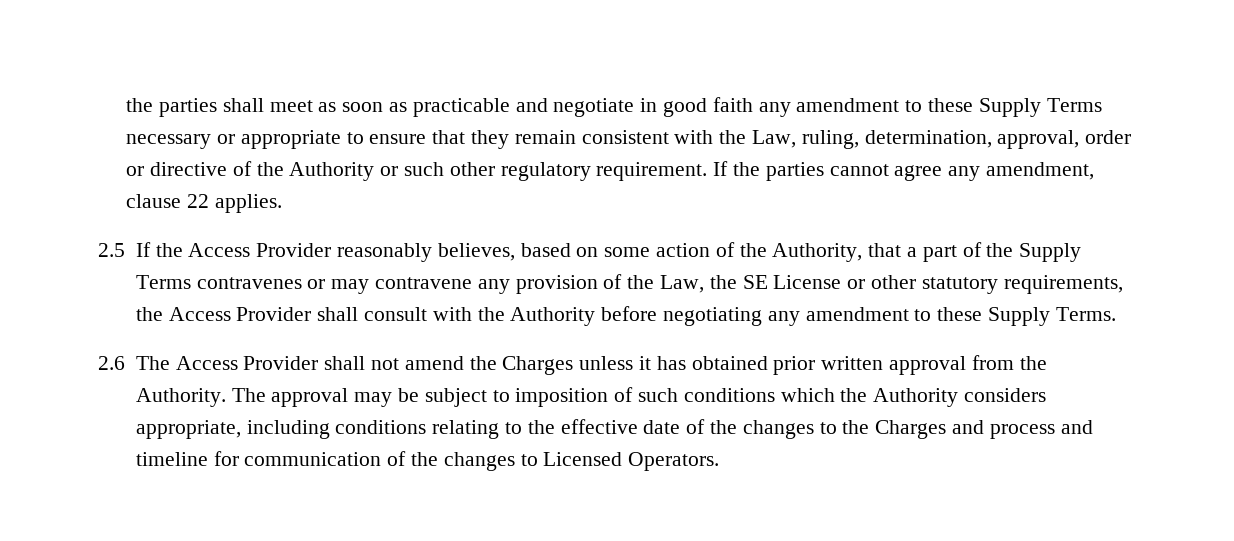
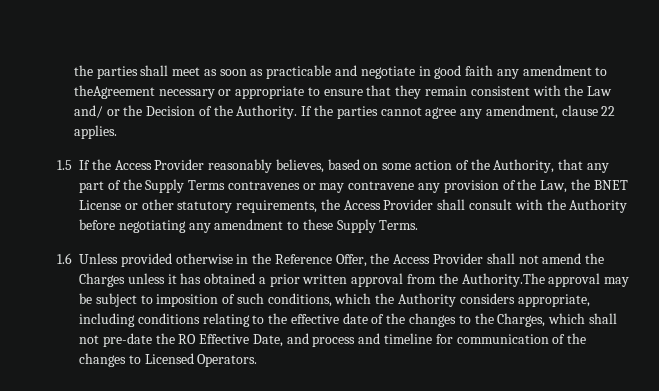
[927,98,1102,117] these Supply Terms -> [73,85,155,99] theAgreement
[751,130,1132,149] [126,161,708,181] Law, ruling, determination, approval, order or directive of the Authority or such other regulatory requirement. -> [587,86,613,96] [73,105,298,119] Law and/ or the Decision of the Authority.
[98,243,125,257] 2.5 -> [57,160,72,170] 1.5
[907,247,918,257] a -> [586,163,609,173] any
[742,275,768,289] SE -> [593,180,628,190] BNET
[98,356,170,370] 2.6 The -> [57,253,390,267] 1.6 Unless provided otherwise in the Reference Offer, the
(768, 363) none -> [258,277,266,284] a
[135,388,266,407] Authority. The -> [461,273,545,287] Authority.The
[683,388,775,402] conditions -> [267,293,332,307] conditions,
[875,420,947,439] Charges -> [497,313,617,327] [79,333,283,347] Charges, which shall not pre-date the RO Effective Date,

